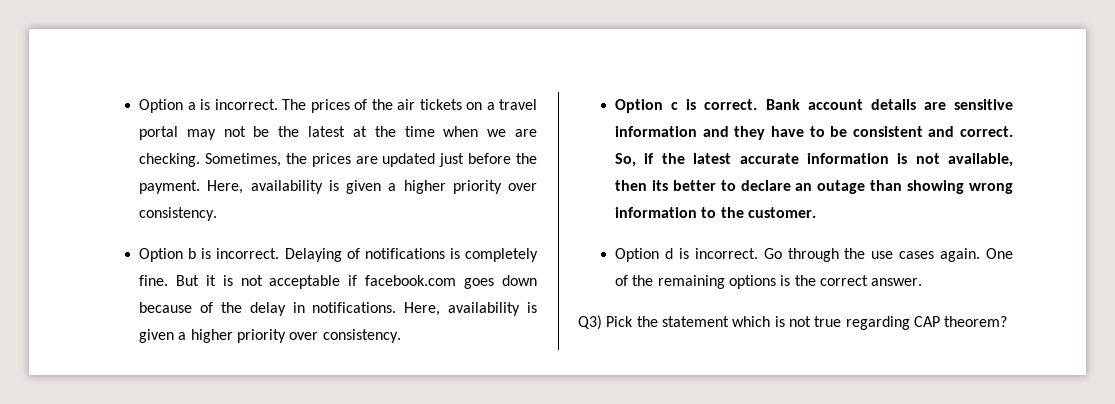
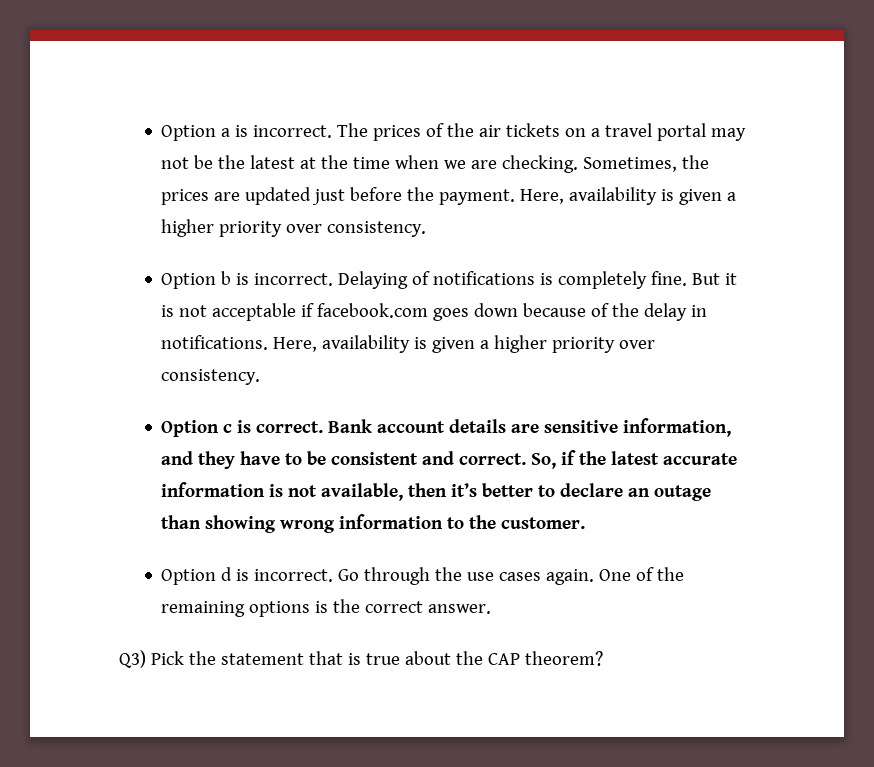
[615,126,698,137] information -> [623,418,732,437] information,
[651,180,668,191] its -> [451,483,478,497] it’s
[732,316,910,330] which is not true regarding -> [308,651,483,665] that is true about the

